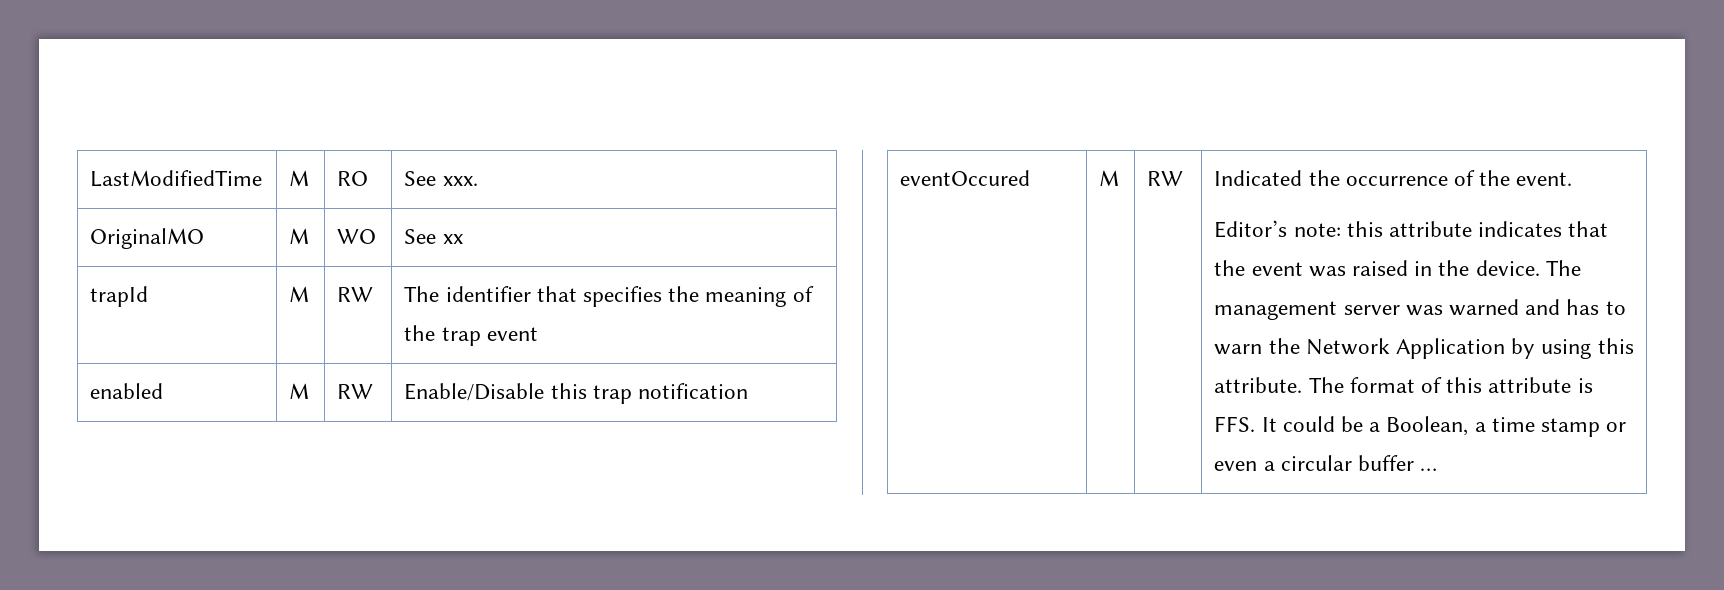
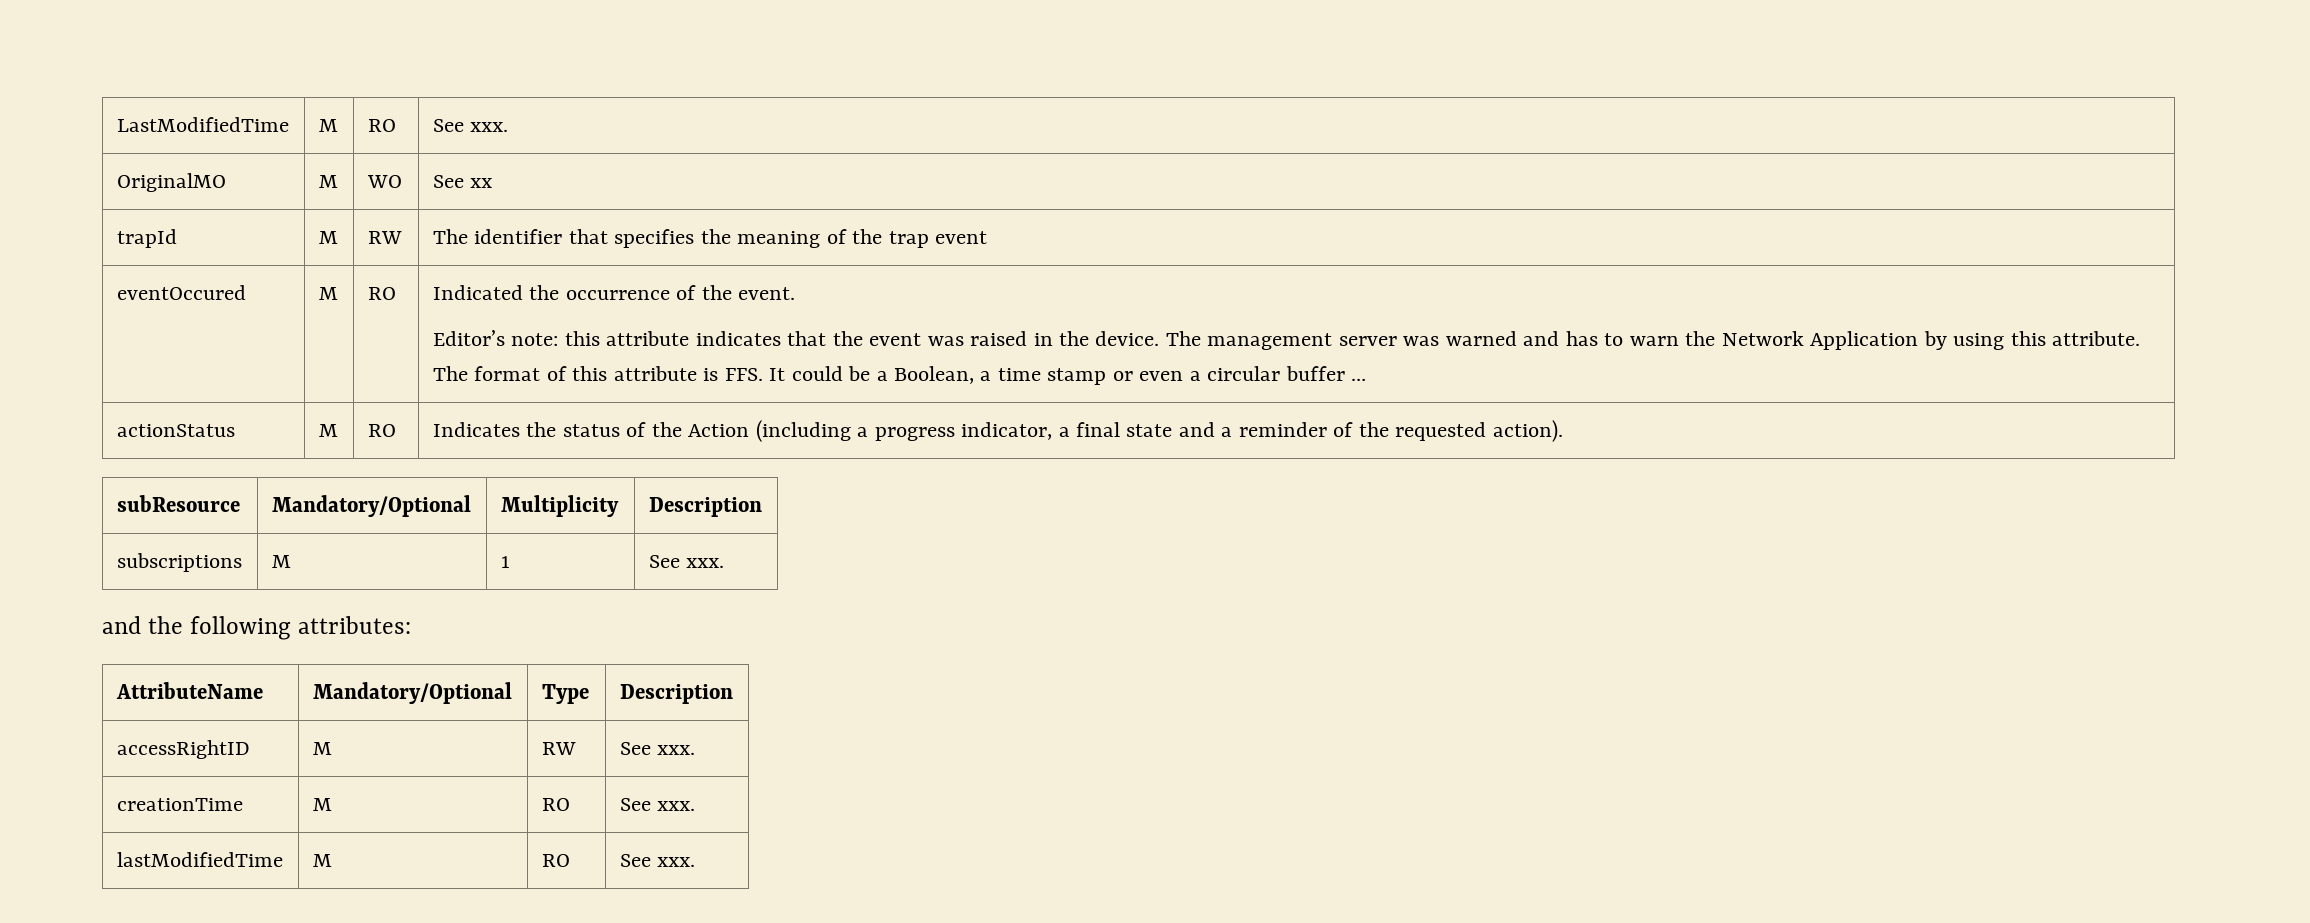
[90,383,164,399] [289,383,310,399] [337,384,374,399] [404,383,748,404] // enabled | M | RW | Enable/Disable this trap notification -> (988, 237) none
[1147,171,1184,186] RW -> [367,287,396,300] RO
(1438, 469) none -> [116,424,235,437] [318,424,338,437] [367,424,396,437] [432,420,1563,442] [116,495,240,512] [271,495,471,517] [500,495,619,517] [648,497,762,517] [116,553,242,572] [271,555,291,568] [500,556,510,568] [648,555,725,568] [102,616,412,640] [115,682,263,699] [312,682,512,704] [541,684,589,704] [619,684,733,704] [116,740,250,759] [312,742,332,755] [541,742,576,755] [619,742,696,755] [116,798,243,811] [312,798,332,811] [541,798,570,811] [619,798,696,811] [116,852,283,867] [312,854,332,867] [541,854,570,867] [619,854,696,867] // actionStatus | M | RO | Indicates the status of the Action (including a progress indicator, a final state and a reminder of the requested action). // subResource | Mandatory/Optional | Multiplicity | Description // subscriptions | M | 1 | See xxx. // and the following attributes: // AttributeName | Mandatory/Optional | Type | Description // accessRightID | M | RW | See xxx. // creationTime | M | RO | See xxx. // lastModifiedTime | M | RO | See xxx.

